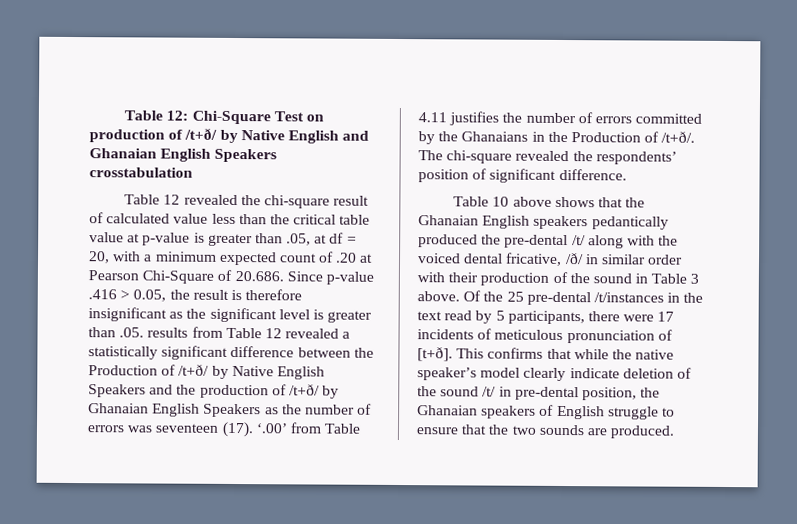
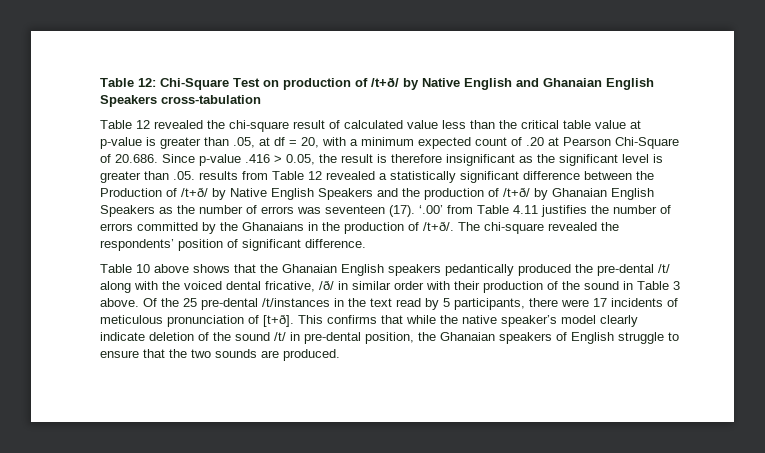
[89,167,193,178] crosstabulation -> [161,95,261,104] cross-tabulation
[570,132,641,143] Production -> [344,222,404,234] production

